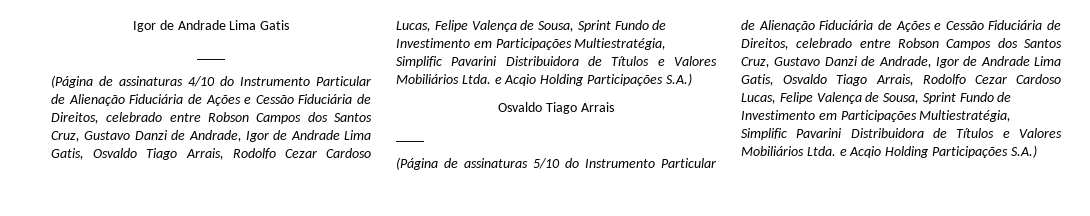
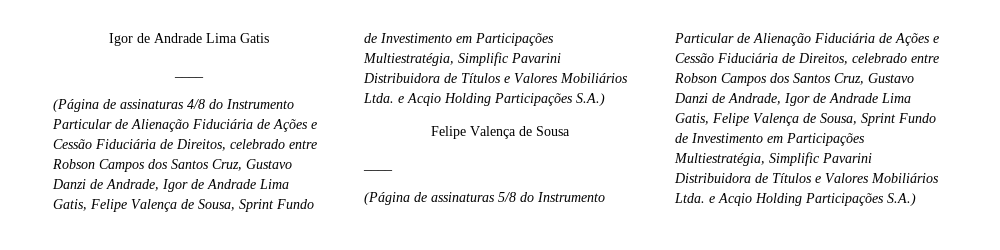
[188,76,215,87] 4/10 -> [187,99,205,109] 4/8
[93,148,371,160] [396,21,431,32] Osvaldo Tiago Arrais, Rodolfo Cezar Cardoso Lucas, -> (87, 205) none
[498,102,614,114] [396,140,424,142] [396,157,560,170] Osvaldo Tiago Arrais // ____ // (Página de assinaturas 5/10 -> [431,126,570,139] [363,169,393,171] [364,192,516,205] Felipe Valença de Sousa // ____ // (Página de assinaturas 5/8
[783,74,1061,86] [741,93,776,104] Osvaldo Tiago Arrais, Rodolfo Cezar Cardoso Lucas, -> (709, 119) none

